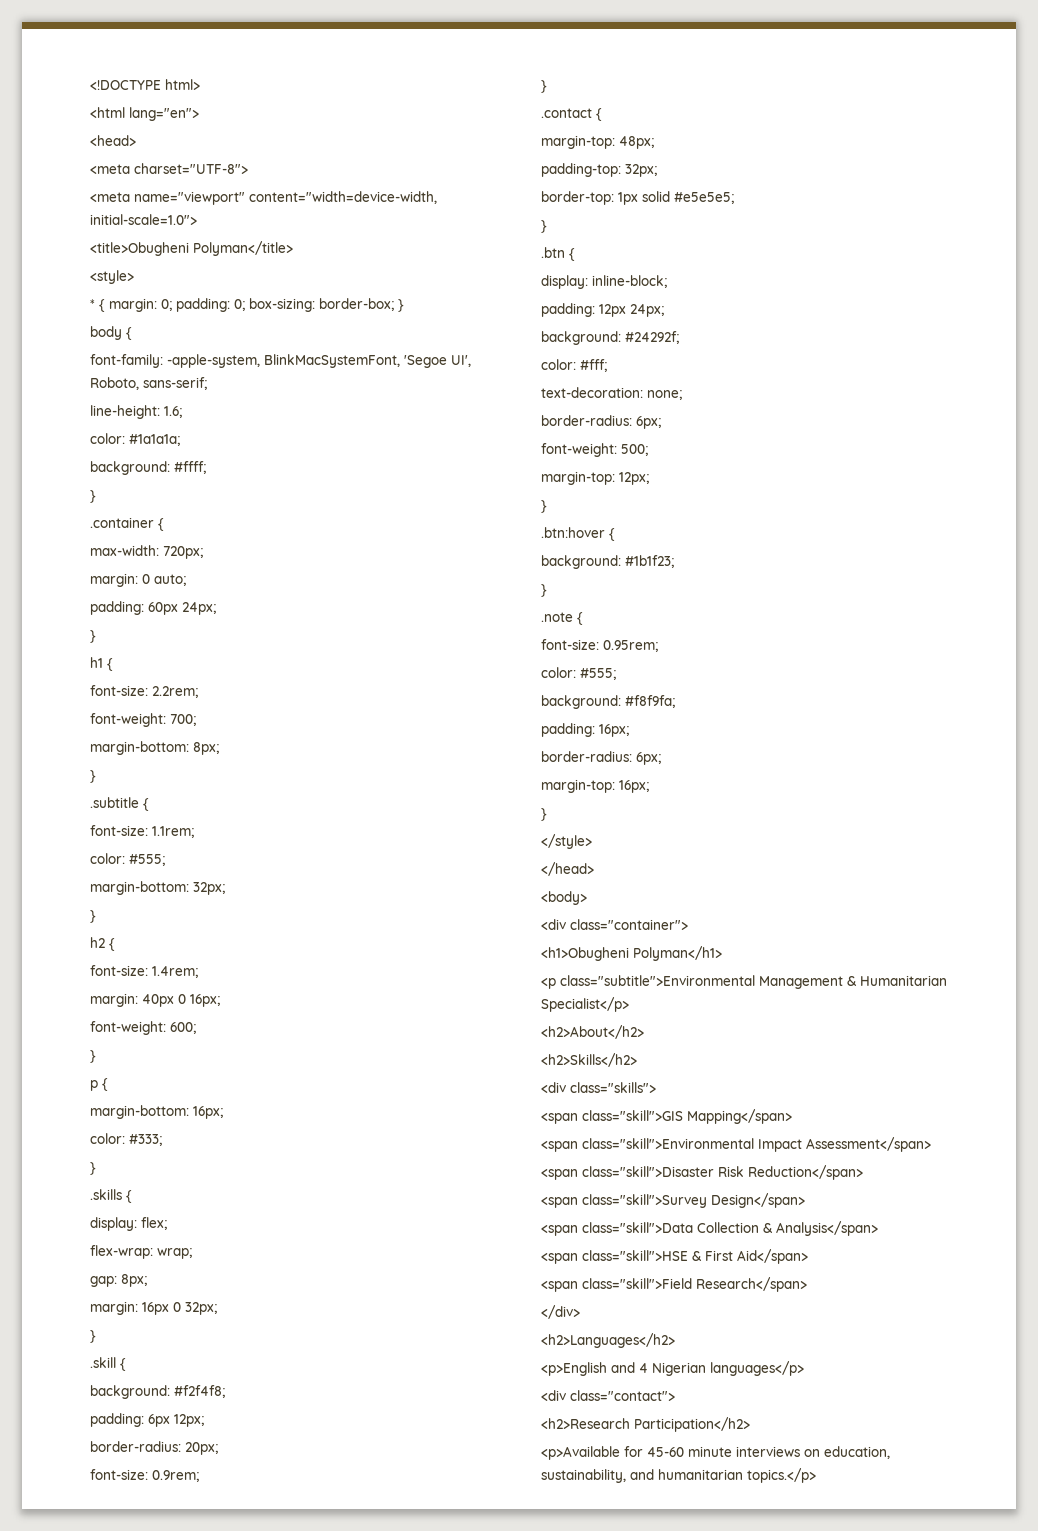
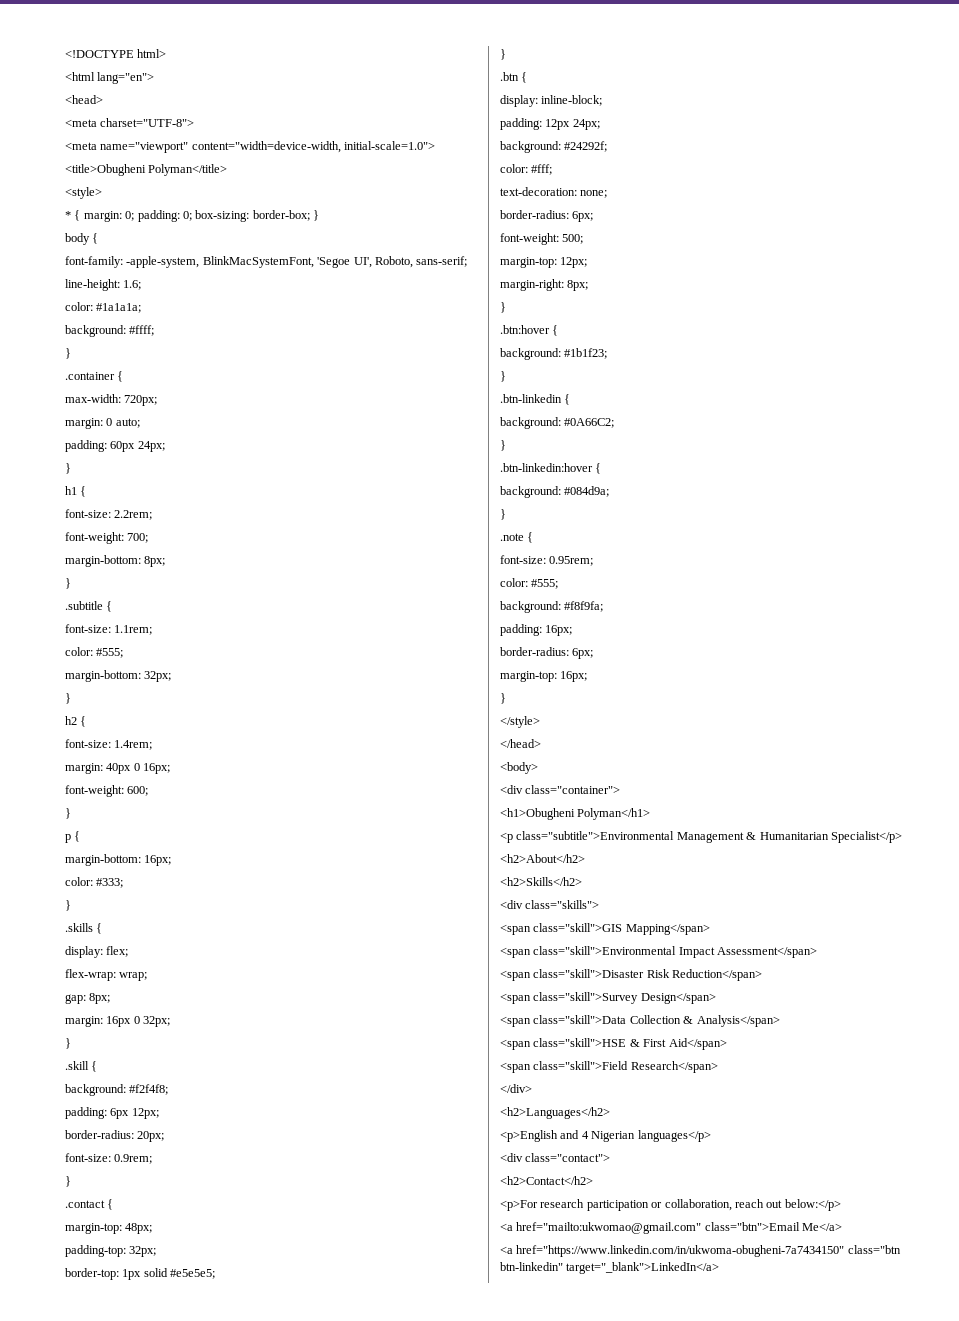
(649, 478) none -> [500,279,589,291] // margin-right: 8px;
(547, 590) none -> [500,394,571,405] [500,417,615,429] [500,440,506,451] [500,463,602,474] [500,486,610,498] [500,509,506,520] // .btn-linkedin { // background: #0A66C2; // } // .btn-linkedin:hover { // background: #084d9a; // }
[541,1417,750,1432] [541,1446,890,1460] [541,1468,816,1483] <h2>Research Participation</h2> // <p>Available for 45-60 minute interviews on education, sustainability, and humanitarian topics.</p> -> [500,1176,593,1185] [500,1199,841,1211] [500,1222,843,1234] [500,1245,901,1257] [500,1262,720,1274] <h2>Contact</h2> // <p>For research participation or collaboration, reach out below:</p> // <a href="mailto:ukwomao@gmail.com" class="btn">Email Me</a> // <a href="https://www.linkedin.com/in/ukwoma-obugheni-7a7434150" class="btn btn-linkedin" target="_blank">LinkedIn</a>

